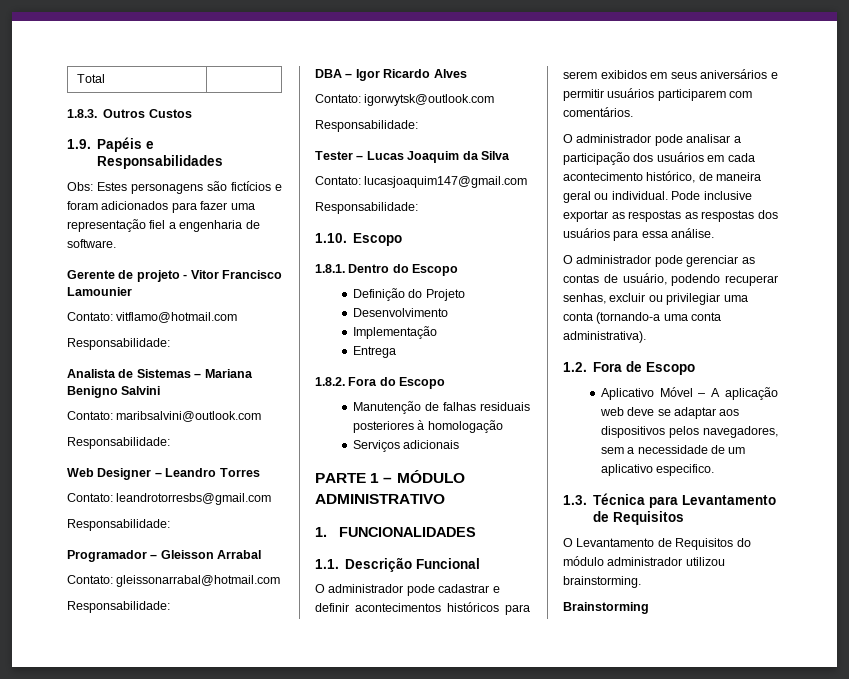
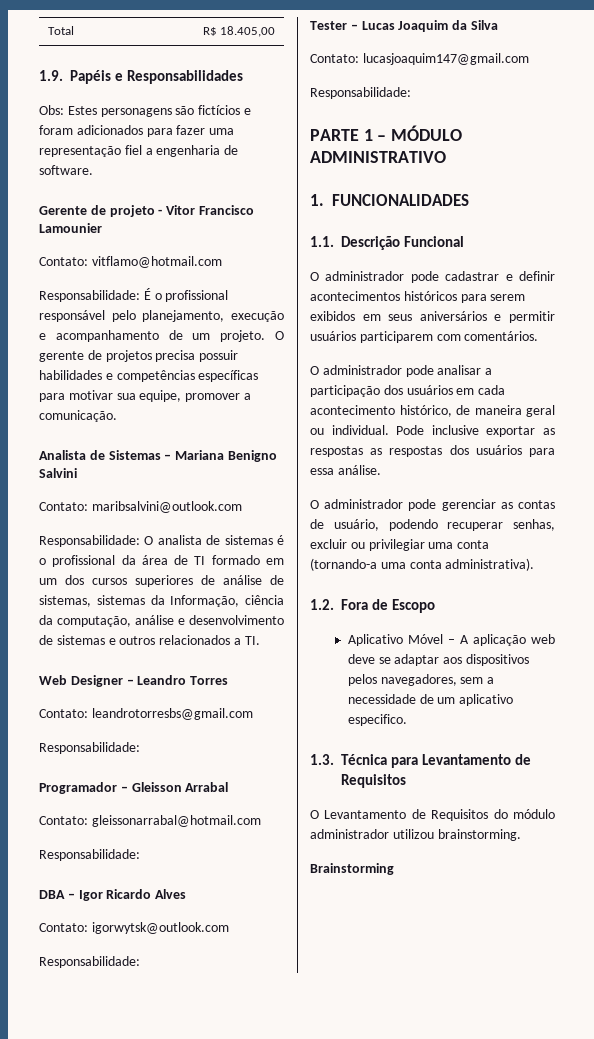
[67,109,192,118] // 1.8.3. Outros Custos -> [202,26,276,37] R$ 18.405,00
(170, 344) none -> [143,288,229,302] [39,310,284,322] [39,330,284,342] [39,350,239,362] [39,370,259,382] [39,390,251,402] [39,410,117,422] É o profissional responsável pelo planejamento, execução e acompanhamento de um projeto. O gerente de projetos precisa possuir habilidades e competências específicas para motivar sua equipe, promover a comunicação.
(170, 443) none -> [144,535,284,545] [39,555,284,567] [39,575,284,587] [39,595,284,607] [39,615,284,627] [39,635,260,645] O analista de sistemas é o profissional da área de TI formado em um dos cursos superiores de análise de sistemas, sistemas da Informação, ciência da computação, análise e desenvolvimento de sistemas e outros relacionados a TI.
[315,233,403,246] [315,264,459,276] [352,288,465,301] [352,308,448,317] [352,326,437,339] [352,346,396,358] [315,377,446,389] [352,401,530,414] [352,420,503,433] [352,440,460,452] // 1.10. Escopo // 1.8.1. Dentro do Escopo // Definição do Projeto // Desenvolvimento // Implementação // Entrega // 1.8.2. Fora do Escopo // Manutenção de falhas residuais posteriores à homologação // Serviços adicionais -> (411, 93) none

